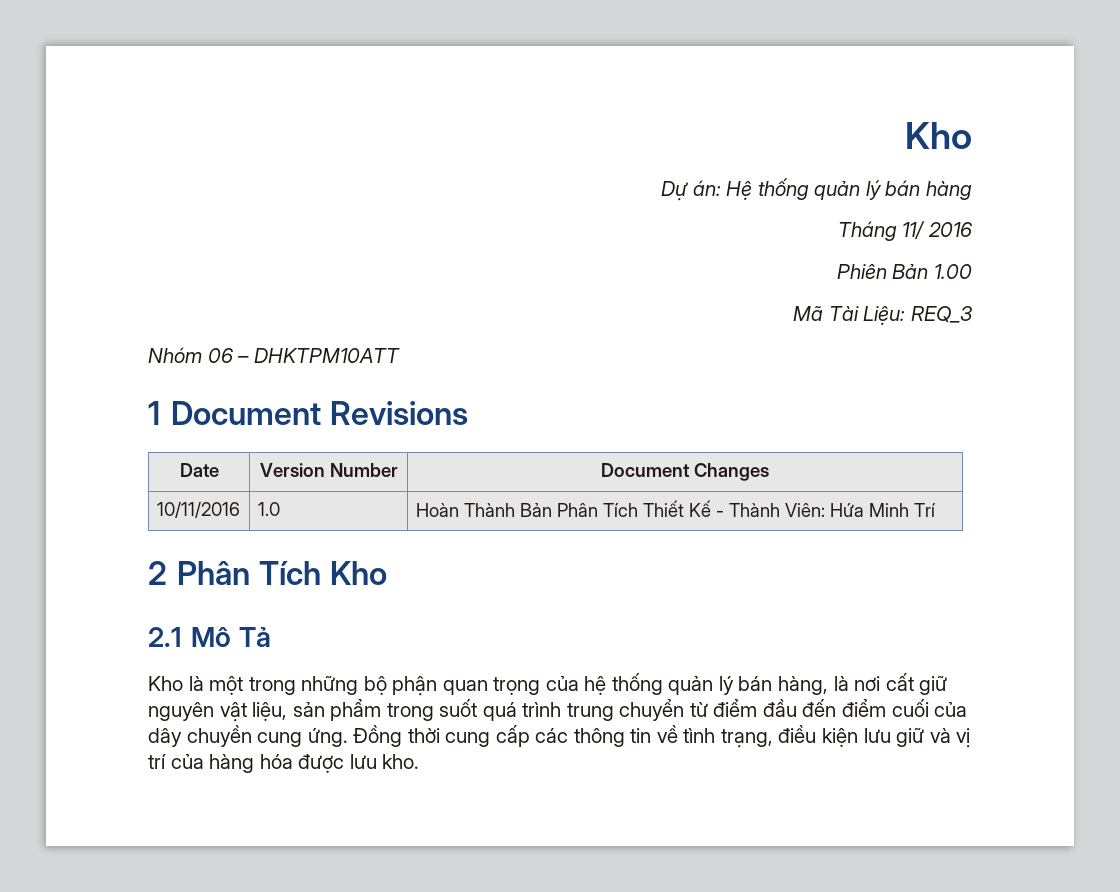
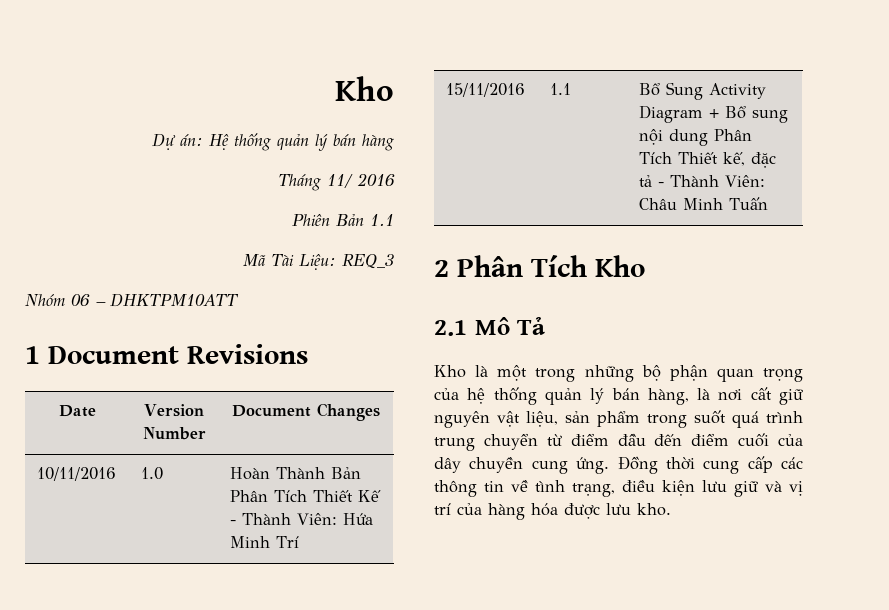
[934,264,972,279] 1.00 -> [370,214,394,226] 1.1
(936, 510) none -> [446,83,526,97] [550,83,572,95] [639,82,767,100] [639,105,789,123] [639,129,753,146] [639,152,777,168] [639,175,766,187] [639,197,769,210] // 15/11/2016 | 1.1 | Bổ Sung Activity Diagram + Bổ sung nội dung Phân Tích Thiết kế, đặc tả - Thành Viên: Châu Minh Tuấn

